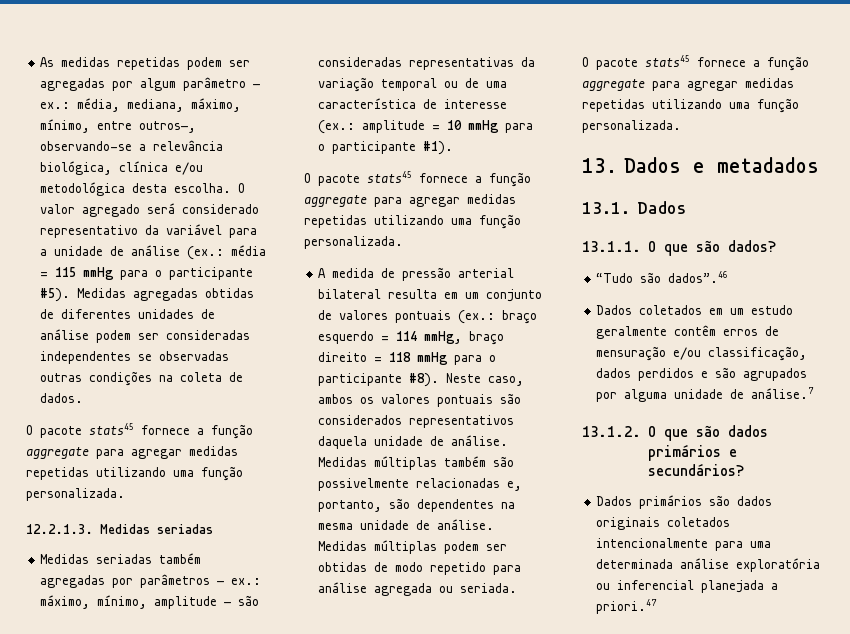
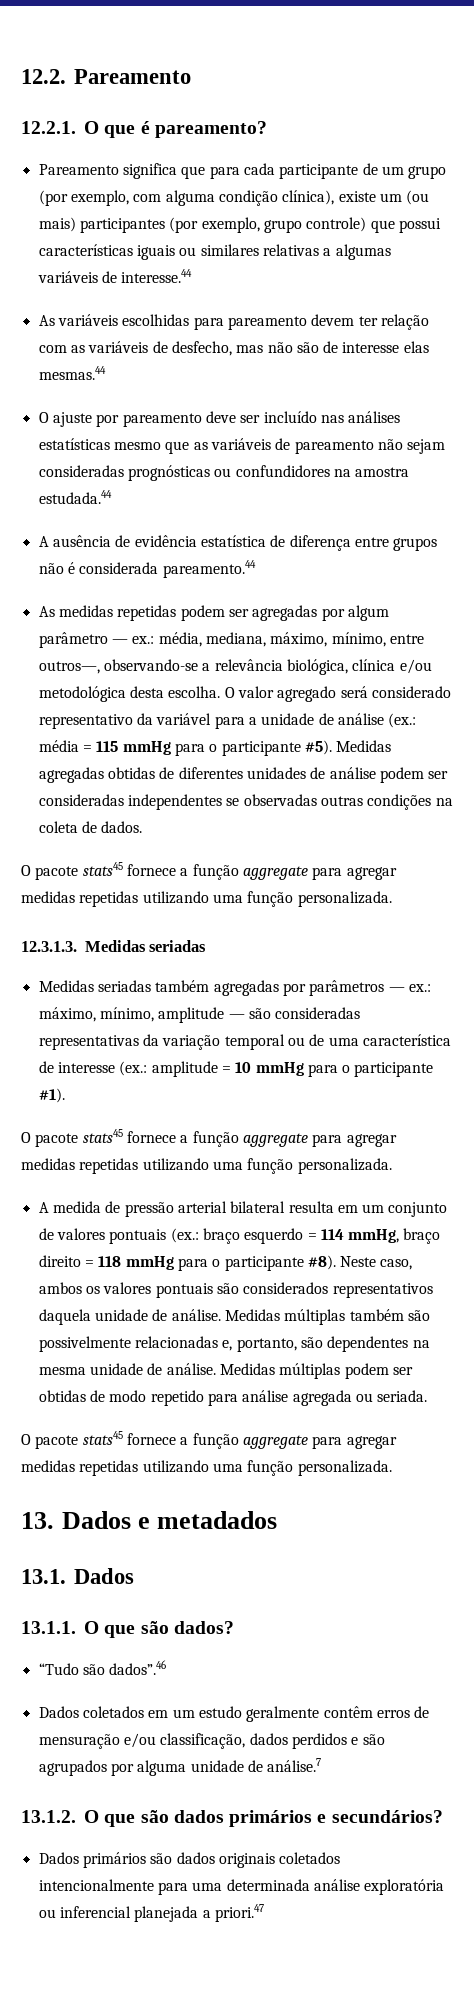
(40, 62) none -> [21,69,191,84] [21,121,267,138] [38,163,447,179] [38,190,430,206] [38,217,441,233] [38,244,391,260] [37,269,193,283] [38,314,429,330] [38,341,429,356] [38,366,106,380] [38,411,401,427] [38,438,446,454] [38,465,410,481] [38,490,112,504] [38,535,438,551] [38,560,256,578] 12.2. Pareamento // 12.2.1. O que é pareamento? // Pareamento significa que para cada participante de um grupo (por exemplo, com alguma condição clínica), existe um (ou mais) participantes (por exemplo, grupo controle) que possui características iguais ou similares relativas a algumas variáveis de interesse.44 // As variáveis escolhidas para pareamento devem ter relação com as variáveis de desfecho, mas não são de interesse elas mesmas.44 // O ajuste por pareamento deve ser incluído nas análises estatísticas mesmo que as variáveis de pareamento não sejam consideradas prognósticas ou confundidores na amostra estudada.44 // A ausência de evidência estatística de diferença entre grupos não é considerada pareamento.44 //
[26,524,93,534] 12.2.1.3. -> [21,941,77,952] 12.3.1.3.

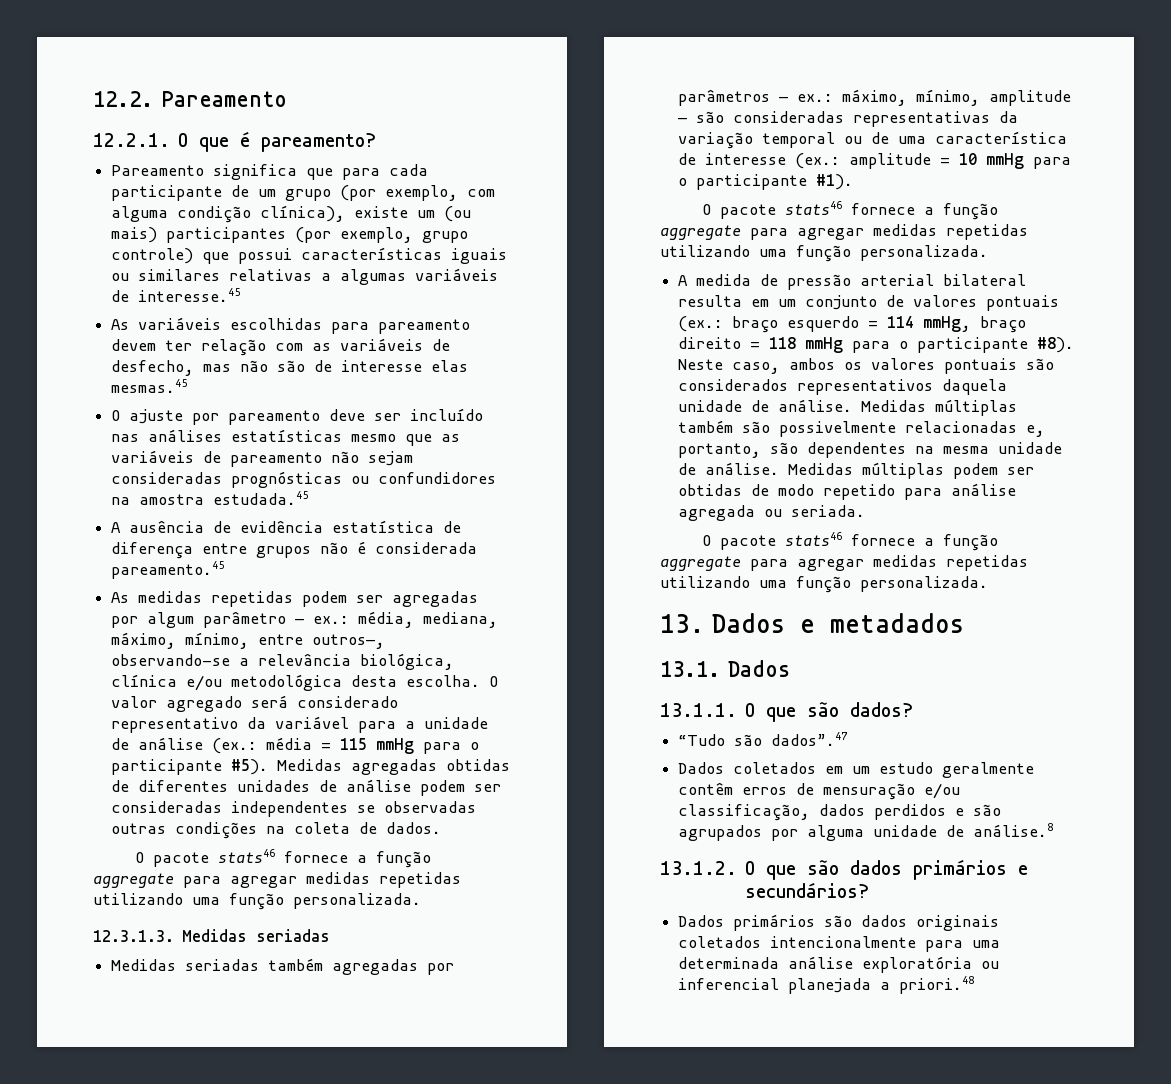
[121,269,193,283] interesse.44 -> [138,288,241,302] interesse.45
[38,366,106,380] mesmas.44 -> [111,379,188,393] mesmas.45
[38,490,112,504] estudada.44 -> [213,491,309,505] estudada.45
[162,560,256,578] pareamento.44 -> [111,561,225,579] pareamento.45
[82,862,123,876] stats45 -> [217,849,275,863] stats46
[82,1129,123,1143] stats45 -> [784,201,842,215] stats46
[82,1431,123,1445] stats45 -> [784,532,842,546] stats46
[109,1660,167,1675] dados”.46 -> [771,732,849,746] dados”.47
[267,1758,322,1772] análise.7 -> [973,823,1054,837] análise.8
[214,1904,264,1922] priori.47 -> [899,976,975,994] priori.48

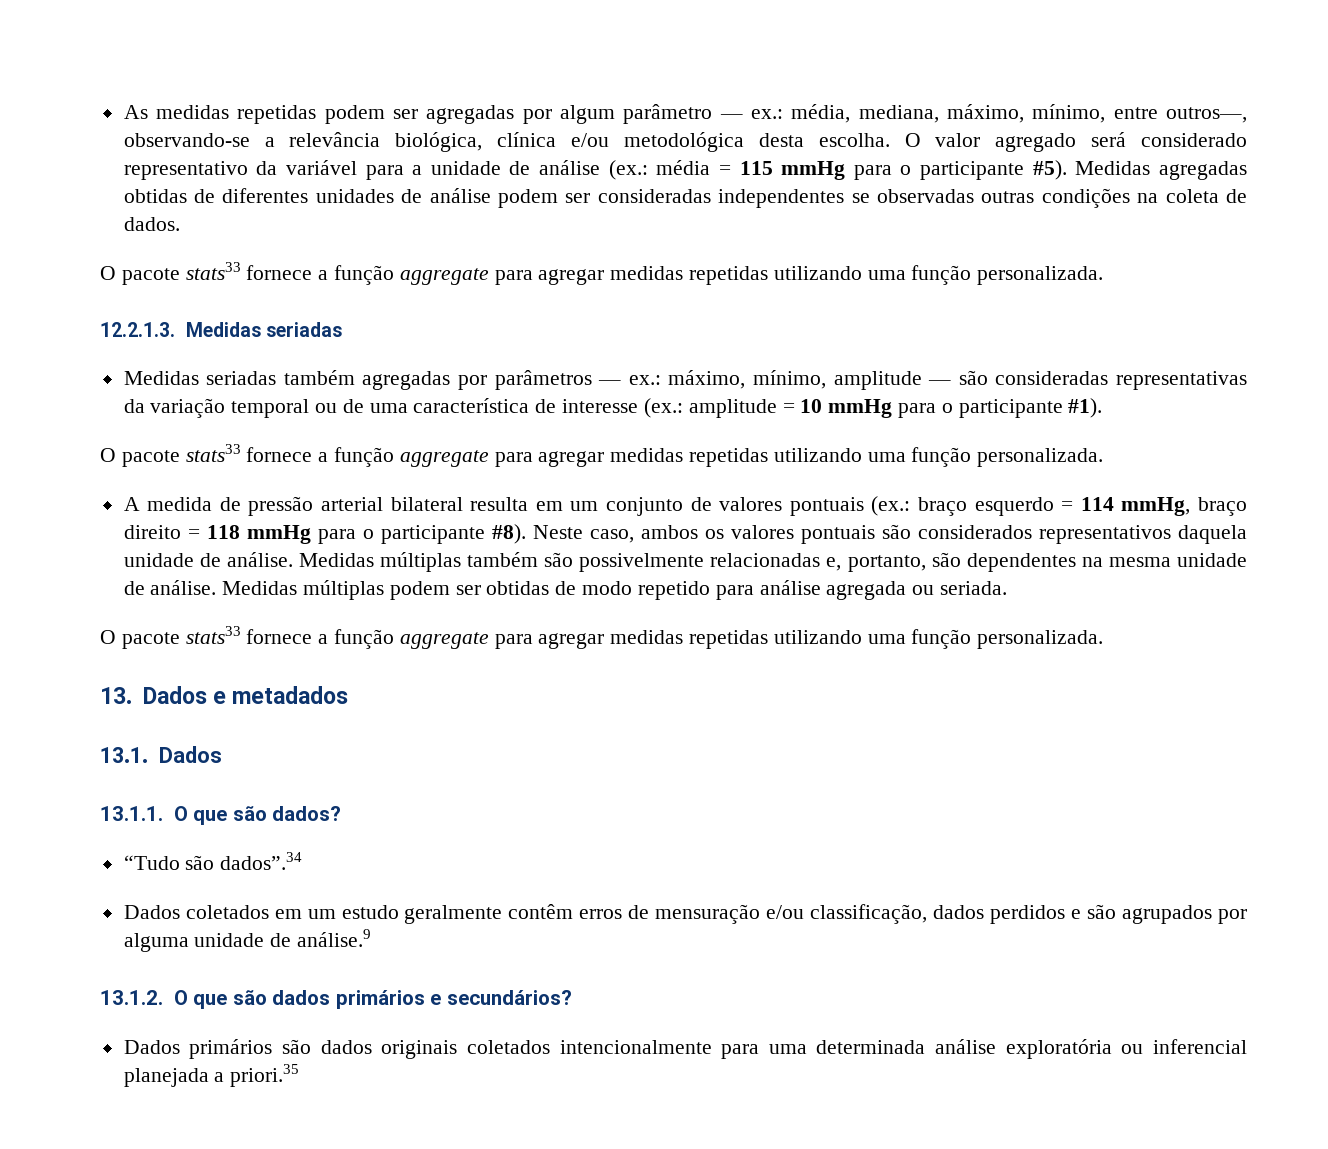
[93,91,288,107] [93,131,377,152] [111,164,429,180] [111,185,496,201] [111,205,472,223] [111,227,469,243] [111,247,508,264] [111,268,499,285] [111,288,241,302] [111,317,471,334] [111,338,451,356] [111,360,469,376] [111,379,188,393] [111,408,484,425] [111,429,461,446] [111,450,414,467] [111,471,497,488] [111,491,309,505] [111,520,462,533] [111,541,478,559] [111,561,225,579] 12.2. Pareamento // 12.2.1. O que é pareamento? // Pareamento significa que para cada participante de um grupo (por exemplo, com alguma condição clínica), existe um (ou mais) participantes (por exemplo, grupo controle) que possui características iguais ou similares relativas a algumas variáveis de interesse.45 // As variáveis escolhidas para pareamento devem ter relação com as variáveis de desfecho, mas não são de interesse elas mesmas.45 // O ajuste por pareamento deve ser incluído nas análises estatísticas mesmo que as variáveis de pareamento não sejam consideradas prognósticas ou confundidores na amostra estudada.45 // A ausência de evidência estatística de diferença entre grupos não é considerada pareamento.45 // -> (123, 112) none
[217,849,275,863] stats46 -> [185,262,241,280] stats33
[93,930,174,942] 12.3.1.3. -> [100,322,175,337] 12.2.1.3.
[784,201,842,215] stats46 -> [185,444,241,462] stats33
[784,532,842,546] stats46 -> [185,626,241,644] stats33
[771,732,849,746] dados”.47 -> [220,852,303,870] dados”.34
[973,823,1054,837] análise.8 -> [297,929,372,947] análise.9
[899,976,975,994] priori.48 -> [230,1064,300,1087] priori.35

